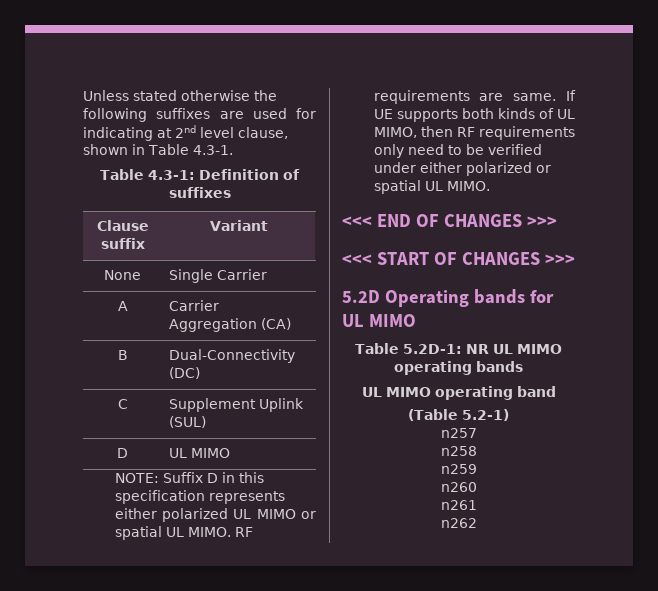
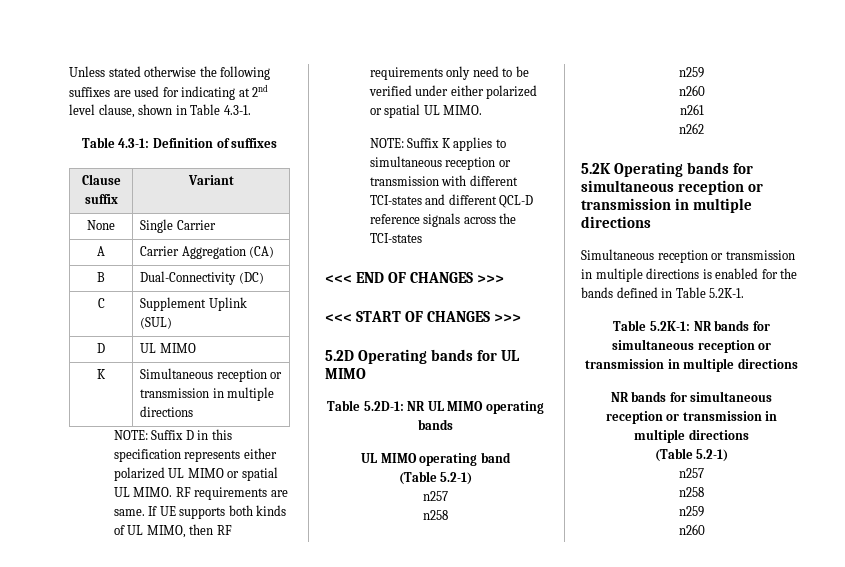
(230, 453) none -> [97,369,106,379] [140,368,283,382] [140,387,275,401] [140,406,194,417] // K | Simultaneous reception or transmission in multiple directions
(490, 186) none -> [369,137,506,151] [369,156,511,170] [369,175,518,186] [369,194,534,208] [369,213,517,227] [369,233,422,243] // NOTE: Suffix K applies to simultaneous reception or transmission with different TCI-states and different QCL-D reference signals across the TCI-states
(477, 523) none -> [581,162,753,177] [581,180,763,195] [581,198,752,213] [581,216,651,228] [581,249,795,263] [581,268,798,282] [581,287,745,298] [613,320,770,331] [611,339,772,353] [585,358,798,372] [610,391,773,402] [605,411,778,424] [634,429,749,443] [654,448,729,462] [679,468,704,478] [679,487,704,497] [679,506,704,517] [678,524,705,535] // 5.2K Operating bands for simultaneous reception or transmission in multiple directions // Simultaneous reception or transmission in multiple directions is enabled for the bands defined in Table 5.2K-1. // Table 5.2K-1: NR bands for simultaneous reception or transmission in multiple directions // NR bands for simultaneous reception or transmission in multiple directions // (Table 5.2-1) // n257 // n258 // n259 // n260

